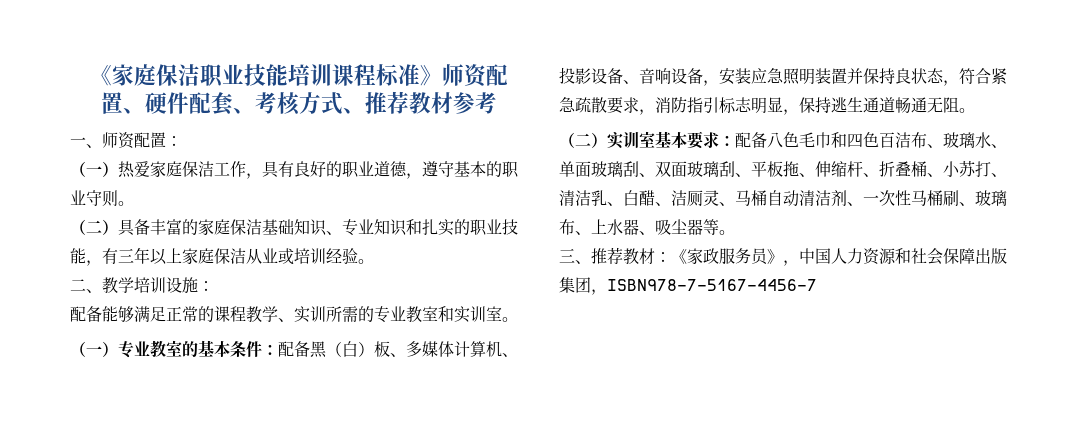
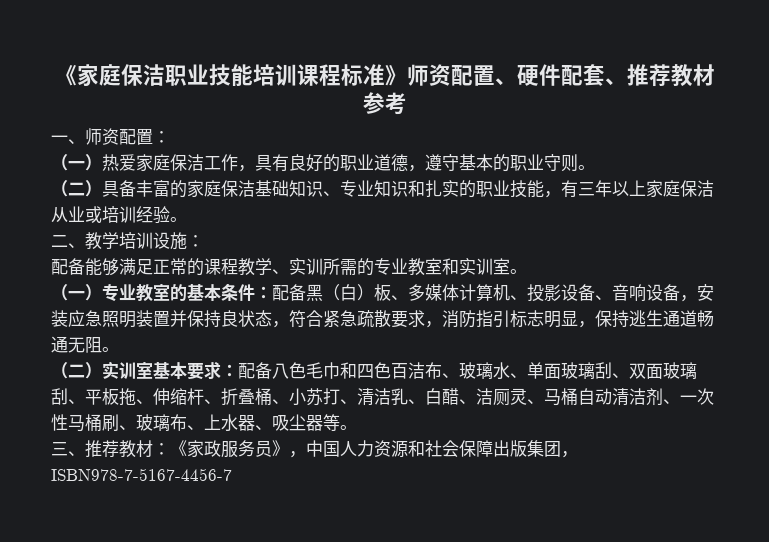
[254,92,365,116] 考核方式、 -> (627, 81) none

